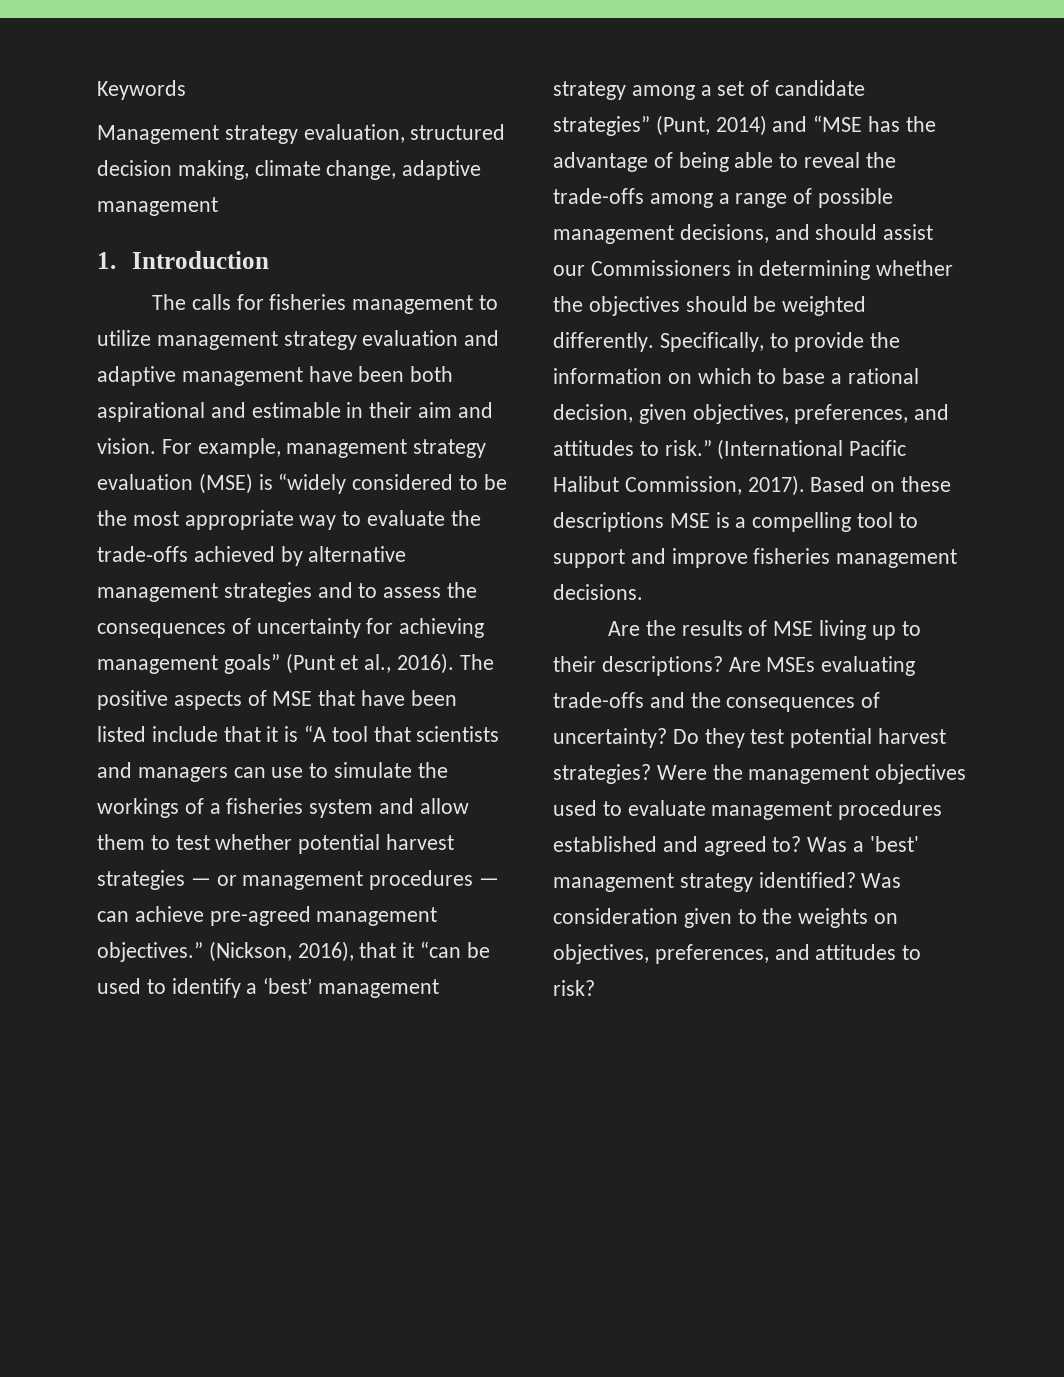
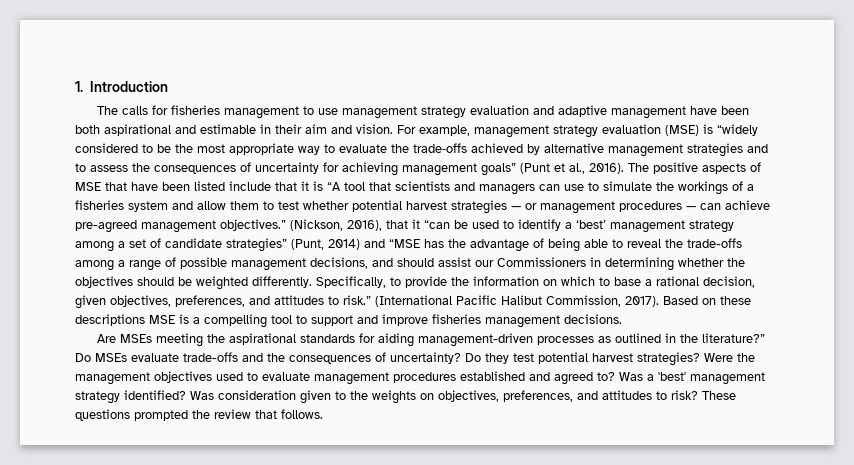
[97,80,186,100] [97,124,506,144] [97,160,482,180] [97,197,218,216] Keywords // Management strategy evaluation, structured decision making, climate change, adaptive management // -> (75, 86) none
[97,330,151,346] utilize -> [317,108,338,115] use
[645,620,921,640] [553,656,916,676] the results of MSE living up to their descriptions? Are MSEs evaluating -> [119,333,765,347] [75,353,179,362] MSEs meeting the aspirational standards for aiding management-driven processes as outlined in the literature?” Do MSEs evaluate
(595, 988) none -> [702,391,736,400] [75,409,323,421] These questions prompted the review that follows.

